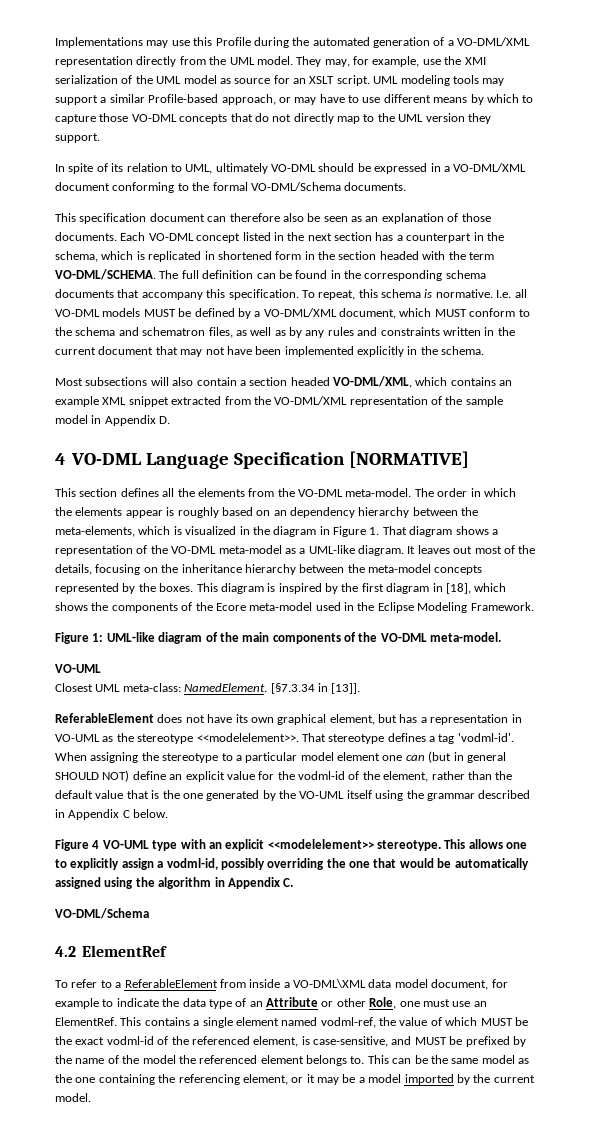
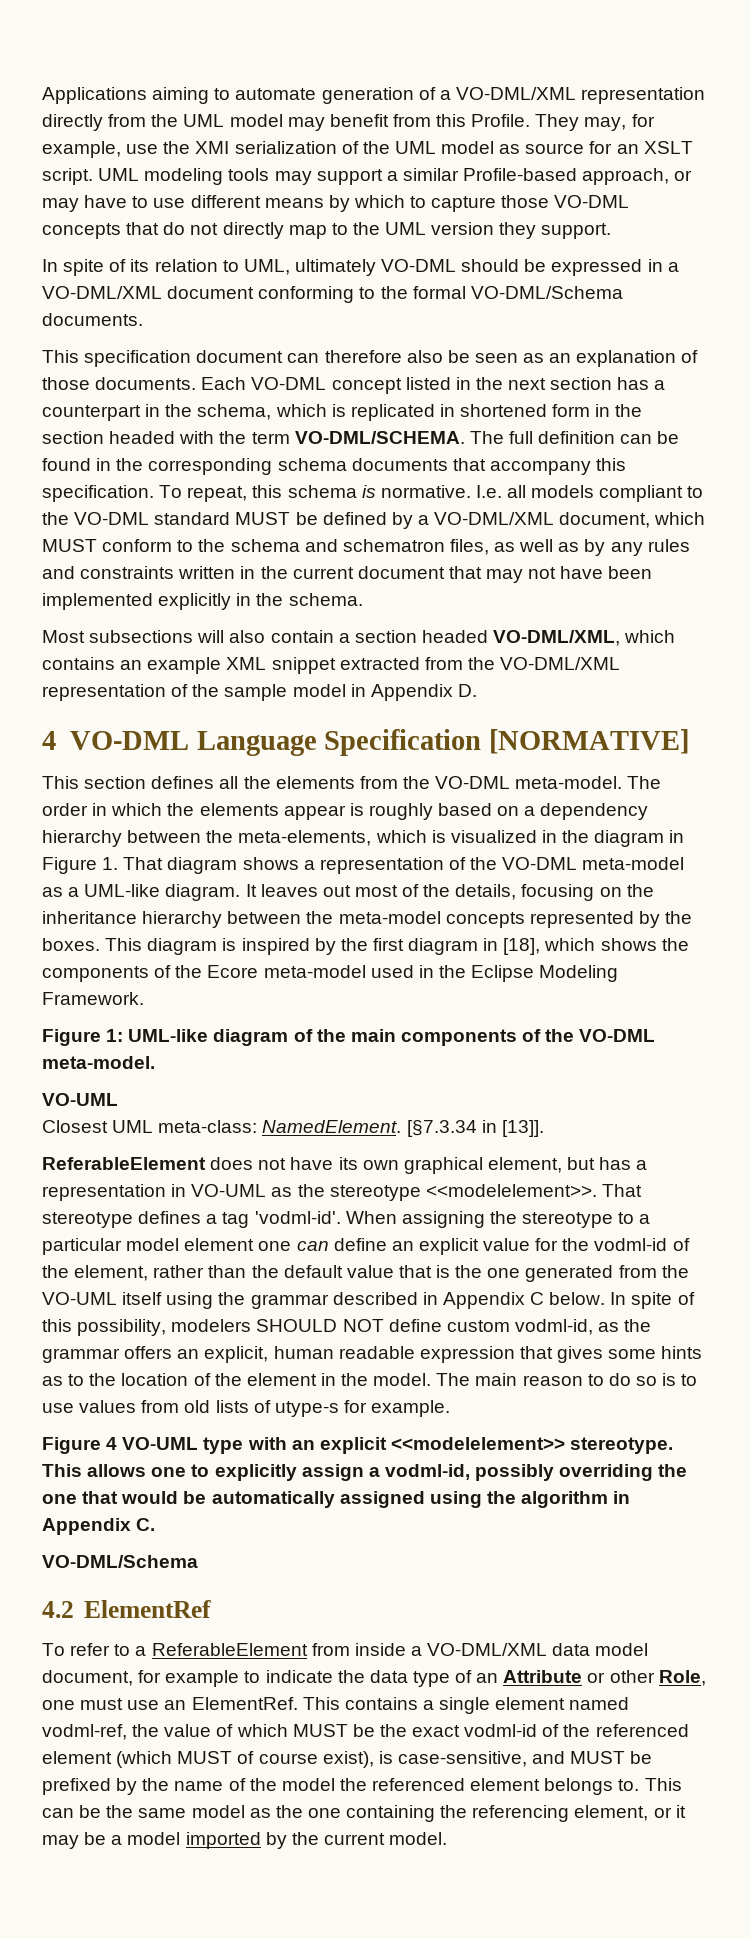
[55,37,370,48] Implementations may use this Profile during the automated -> [42,87,317,104] Applications aiming to automate
[256,56,293,65] model. -> [229,114,531,131] model may benefit from this Profile.
[55,308,141,317] VO-DML models -> [531,485,704,502] [42,512,231,525] models compliant to the VO-DML standard
[273,510,287,516] an -> [524,806,536,816] a
[428,751,506,763] [55,770,130,782] (but in general SHOULD NOT) -> (329, 1246) none
[262,790,276,801] by -> [618,1265,657,1278] from
(169, 813) none -> [610,1292,695,1309] [42,1319,652,1336] [42,1346,703,1363] [42,1373,698,1386] [42,1400,451,1417] In spite of this possibility, modelers SHOULD NOT define custom vodml-id, as the grammar offers an explicit, human readable expression that gives some hints as to the location of the element in the model. The main reason to do so is to use values from old lists of utype-s for example.
[293,979,366,988] VO-DML\XML -> [427,1643,548,1656] VO-DML/XML
[253,1036,299,1047] element, -> [42,1751,374,1768] element (which MUST of course exist),

